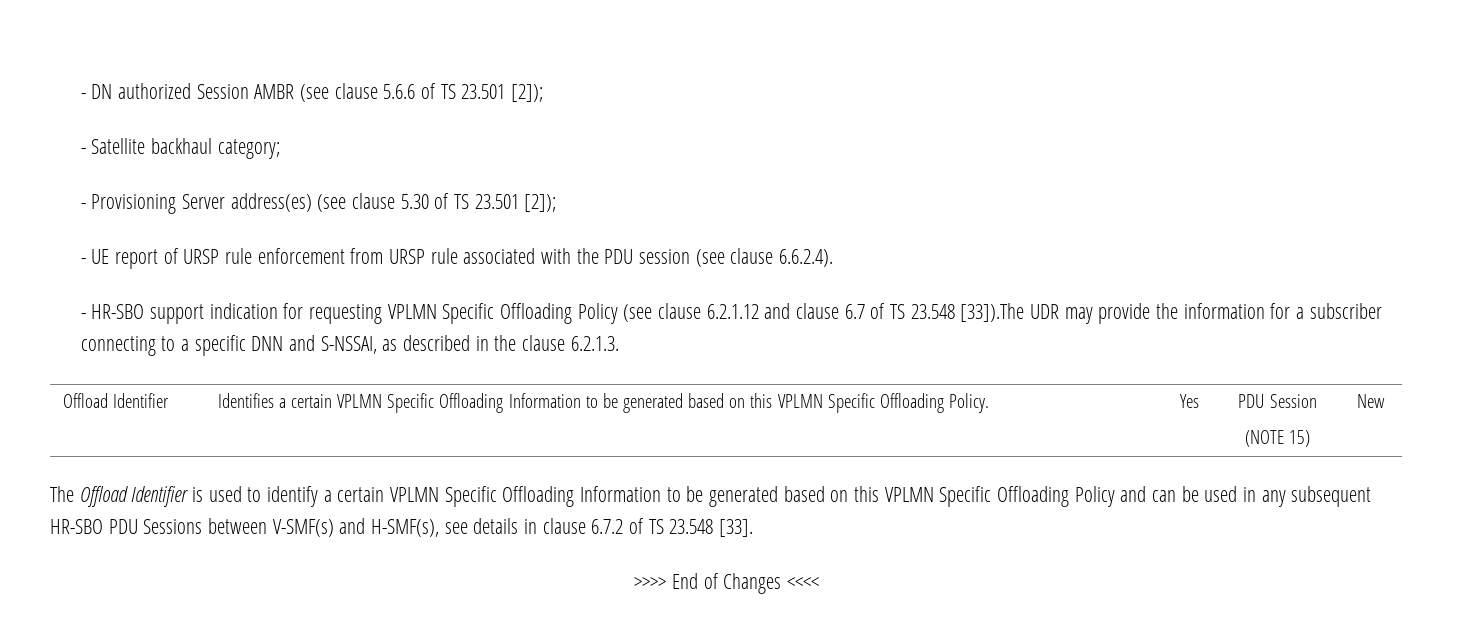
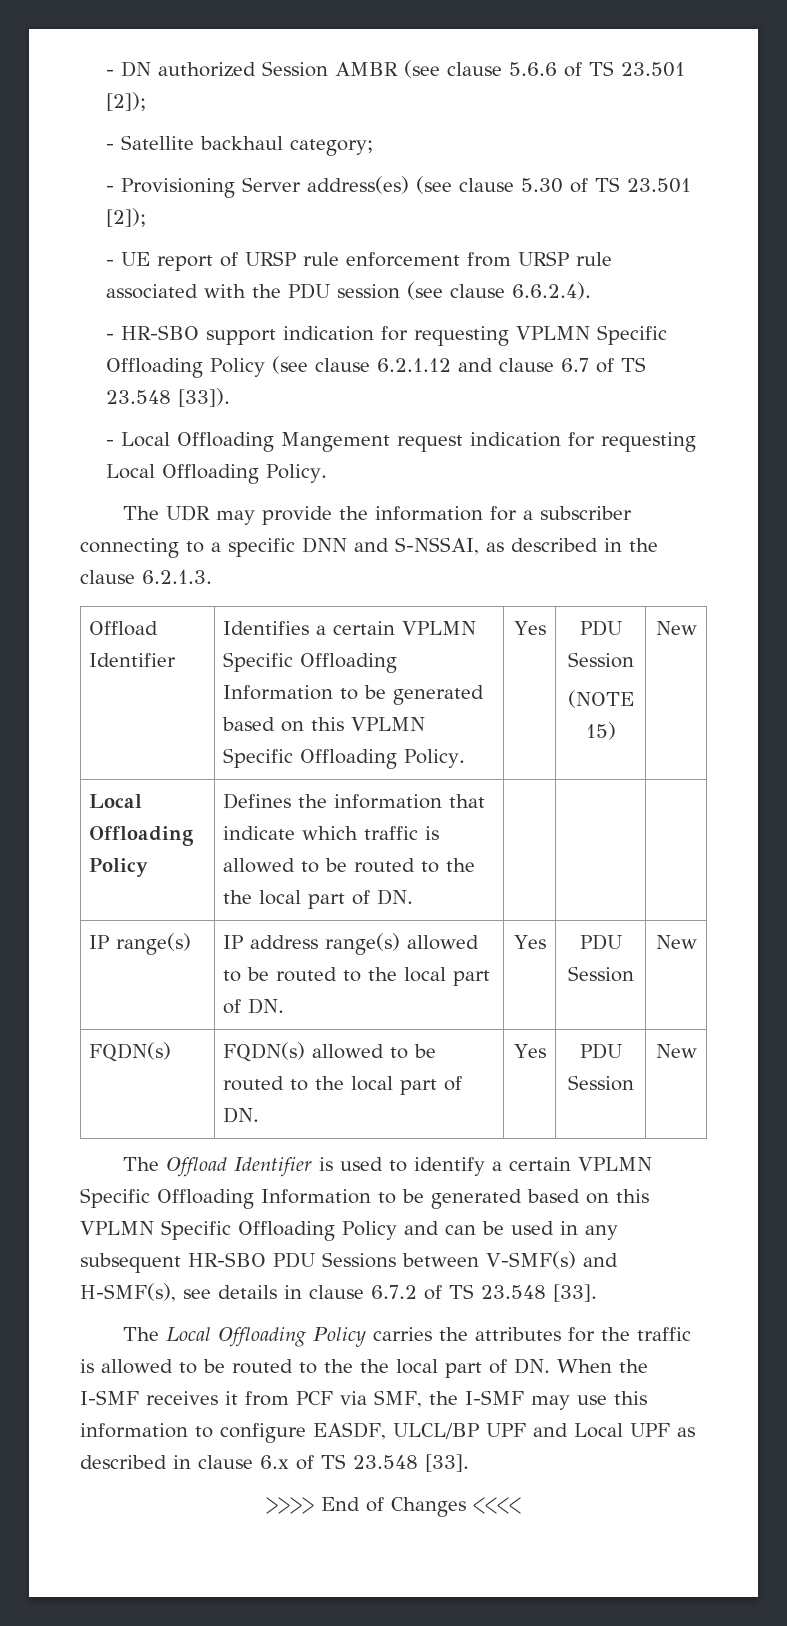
[960,303,1025,322] [33]).The -> [178,388,231,407] [106,432,697,452] [106,464,328,484] [122,506,159,520] [33]). // - Local Offloading Mangement request indication for requesting Local Offloading Policy. // The
(1385, 401) none -> [89,794,143,808] [89,826,195,846] [89,858,149,877] [223,793,486,809] [223,826,440,840] [223,858,476,873] [223,889,414,909] [89,933,192,955] [223,933,480,955] [223,967,491,986] [223,998,285,1014] [513,935,546,949] [579,934,622,950] [567,966,634,982] [655,935,697,949] [89,1042,172,1062] [223,1042,437,1062] [223,1076,463,1095] [223,1107,260,1123] [513,1044,546,1058] [579,1043,622,1059] [567,1075,634,1091] [655,1044,697,1058] // Local Offloading Policy | Defines the information that indicate which traffic is allowed to be routed to the the local part of DN. | | | // IP range(s) | IP address range(s) allowed to be routed to the local part of DN. | Yes | PDU Session | New // FQDN(s) | FQDN(s) allowed to be routed to the local part of DN. | Yes | PDU Session | New
(754, 528) none -> [122,1327,691,1347] [80,1358,648,1378] [80,1390,647,1410] [80,1422,695,1443] [80,1454,469,1472] // The Local Offloading Policy carries the attributes for the traffic is allowed to be routed to the the local part of DN. When the I-SMF receives it from PCF via SMF, the I-SMF may use this information to configure EASDF, ULCL/BP UPF and Local UPF as described in clause 6.x of TS 23.548 [33].

